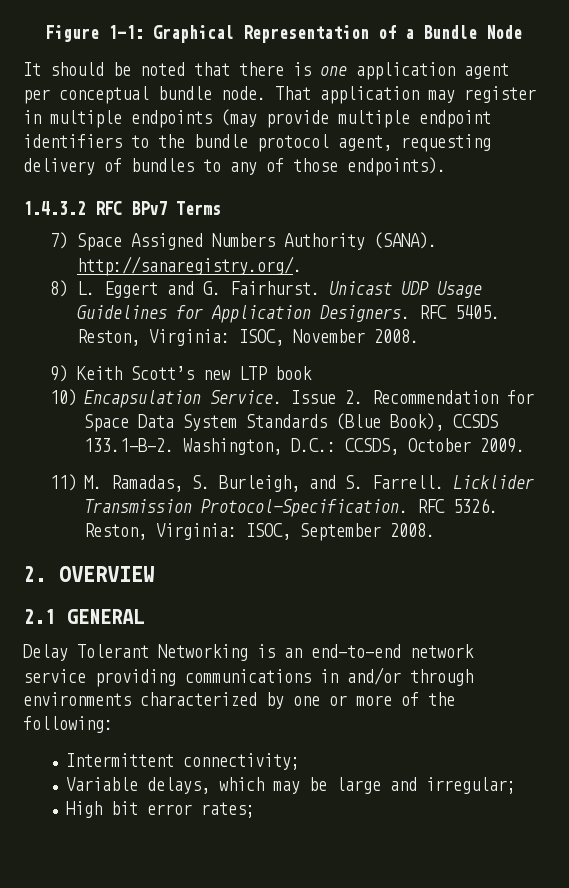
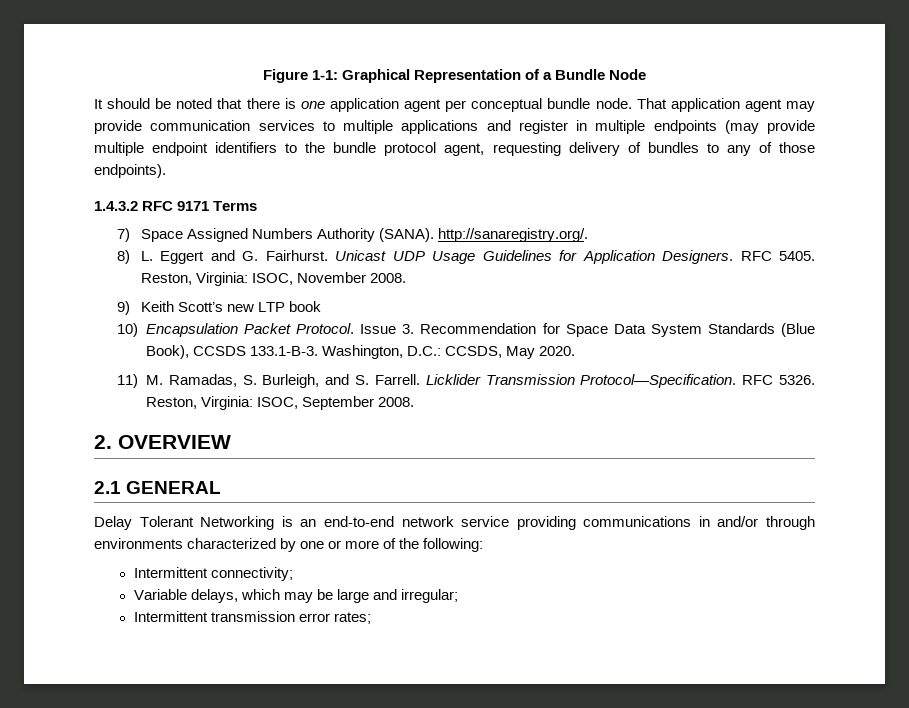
[428,90,455,103] may -> [744,99,816,112] [94,120,511,134] agent may provide communication services to multiple applications and
[131,201,167,215] BPv7 -> [177,201,210,211] 9171
[210,390,364,404] Service. Issue 2. -> [244,323,415,334] Packet Protocol. Issue 3.
[84,438,175,452] 133.1-B-2. -> [250,346,319,356] 133.1-B-3.
[408,438,526,453] October 2009. -> [506,346,576,359] May 2020.
[65,801,138,818] High bit -> [133,611,296,622] Intermittent transmission

